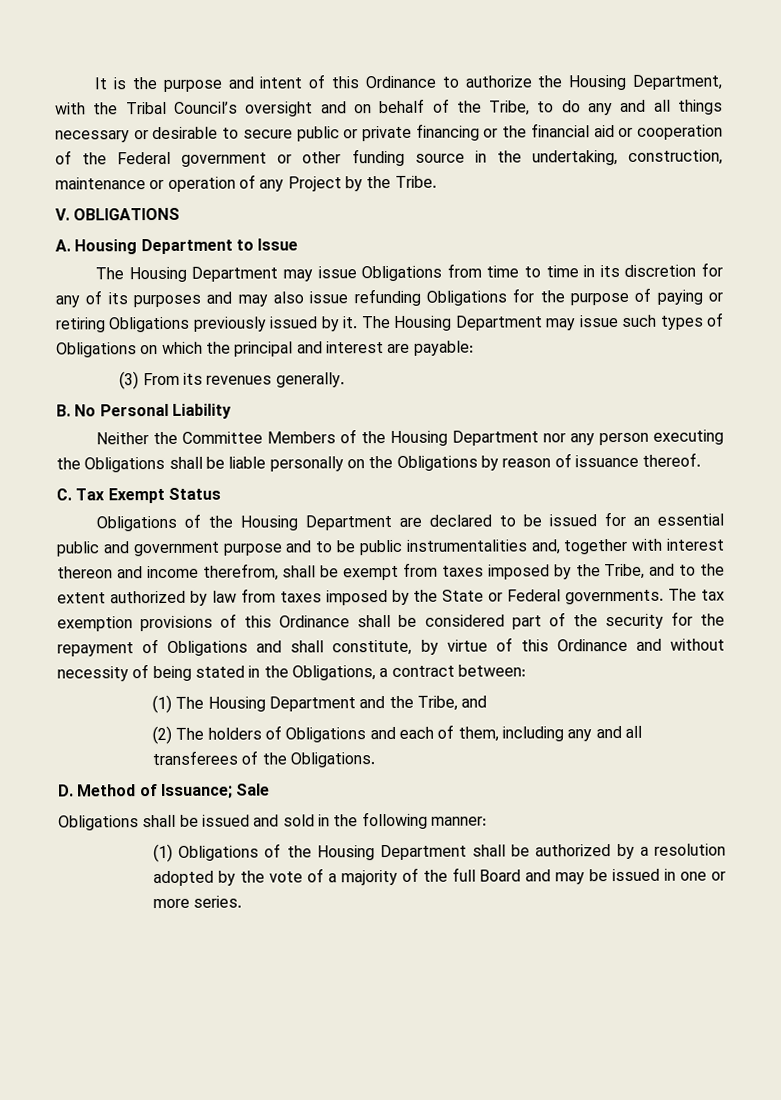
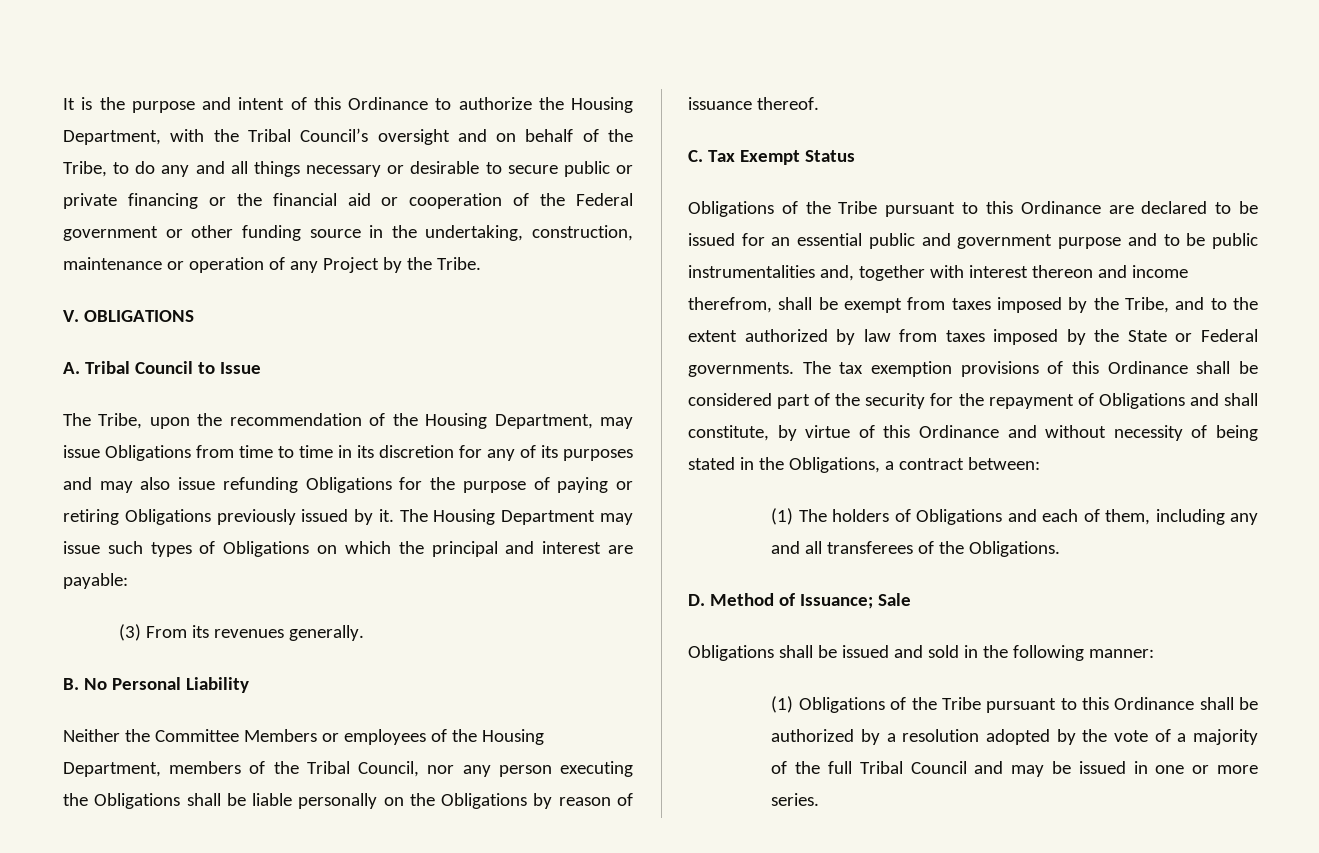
[74,238,233,255] Housing Department -> [84,361,193,374] Tribal Council
[128,266,279,283] Housing Department -> [98,413,593,429] Tribe, upon the recommendation of the Housing Department,
[340,429,540,446] of the Housing Department -> [321,729,544,745] [63,761,420,777] or employees of the Housing Department, members of the Tribal Council,
[240,514,393,531] Housing Department -> [838,201,1101,217] Tribe pursuant to this Ordinance
[207,695,488,712] [152,725,205,745] Housing Department and the Tribe, and // (2) The -> (827, 515) none
[316,844,467,861] Housing Department -> [941,697,1195,713] Tribe pursuant to this Ordinance
[479,869,522,882] Board -> [859,761,967,774] Tribal Council

